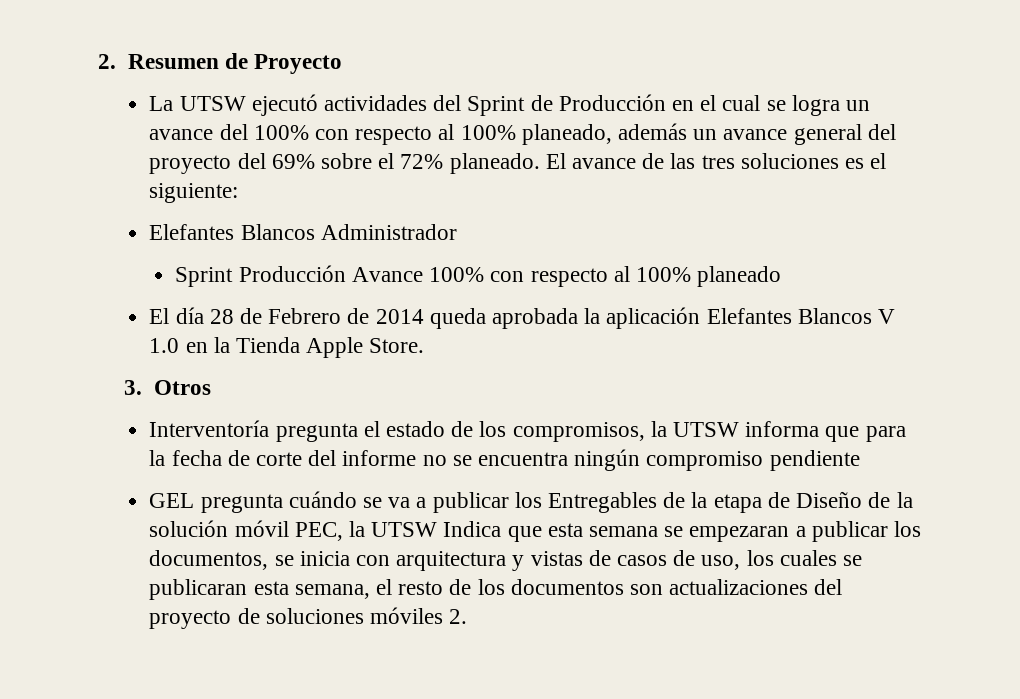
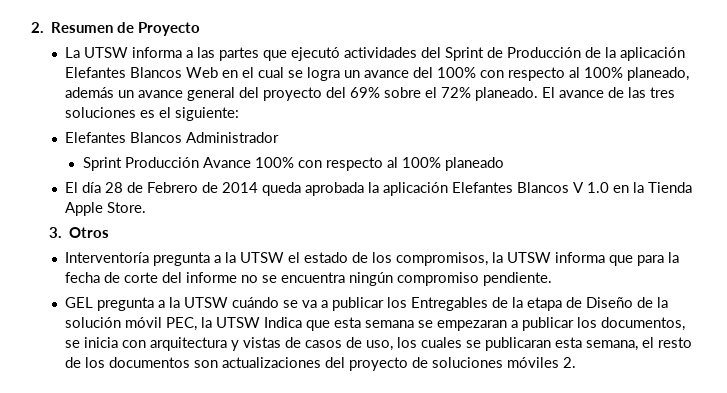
(246, 103) none -> [131,47,287,61] informa a las partes que
(666, 102) none -> [584,47,685,61] [64,67,218,78] de la aplicación Elefantes Blancos Web
(358, 432) none -> [213,252,284,263] a la UTSW
[769,450,860,471] pendiente -> [482,272,552,286] pendiente.
(283, 503) none -> [157,297,228,308] a la UTSW

